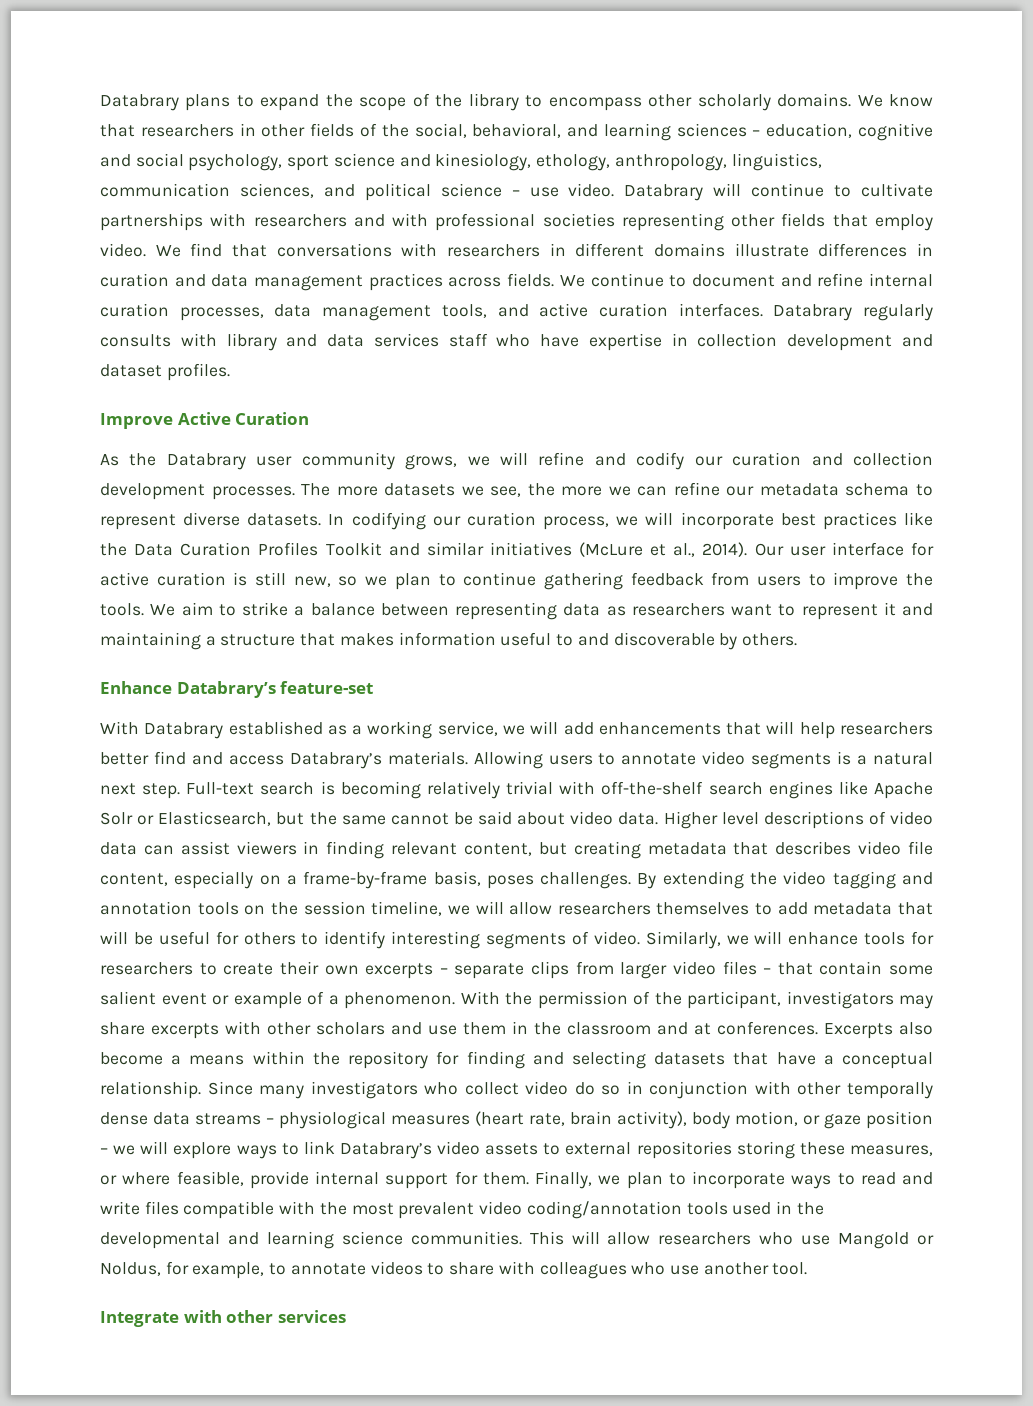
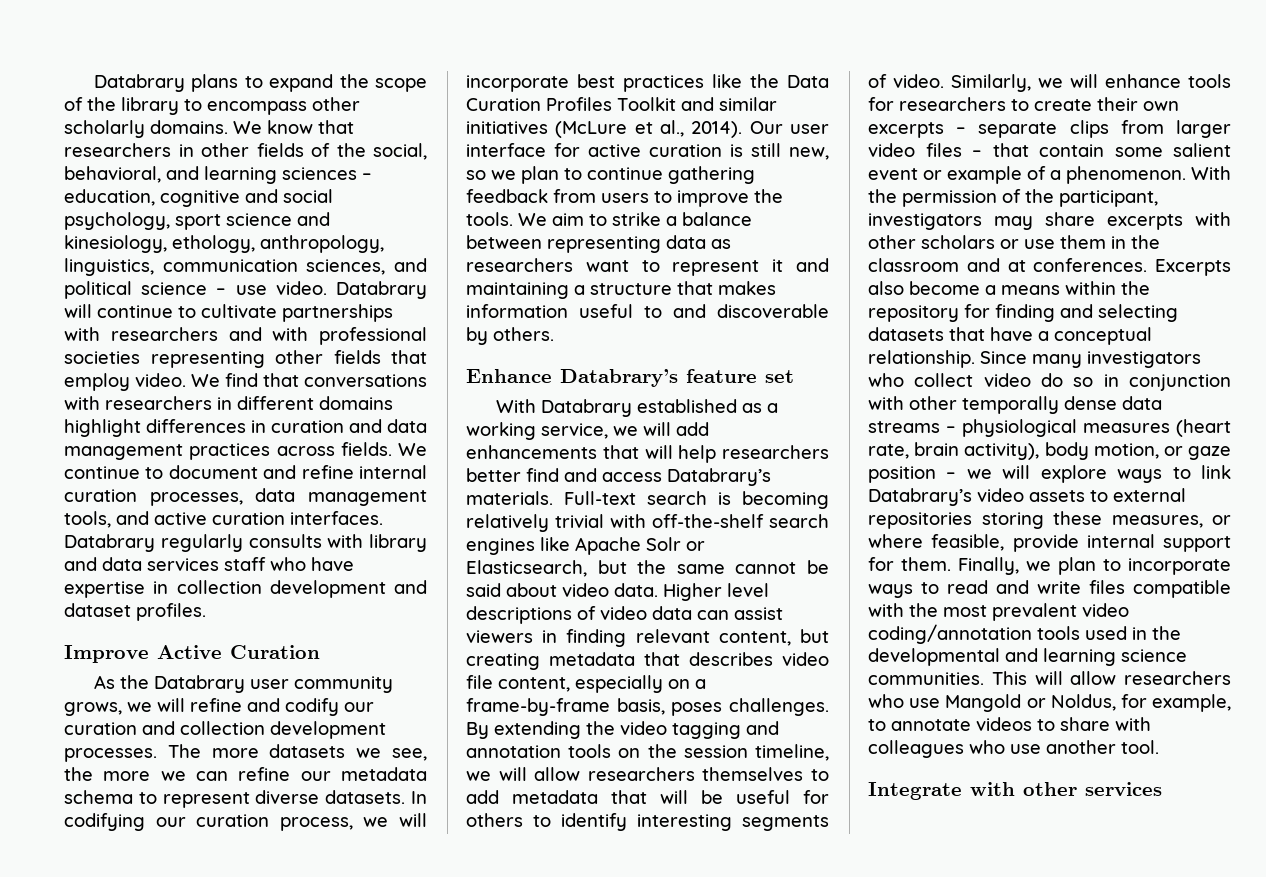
[734,243,809,257] illustrate -> [64,419,141,437] highlight
[280,681,374,694] feature-set -> [686,369,794,383] feature set
[473,751,934,769] [100,783,181,799] Allowing users to annotate video segments is a natural next step. -> (553, 498) none
[391,1022,422,1035] and -> [1000,239,1019,249] or

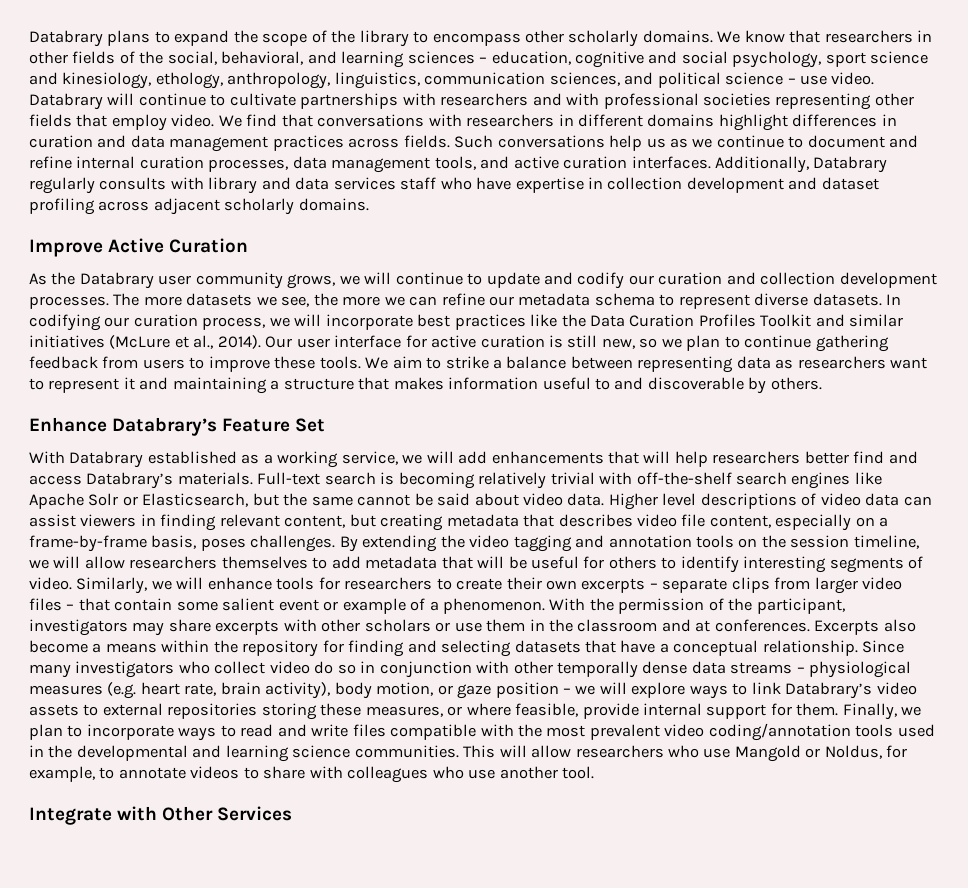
[398,443,427,456] We -> [454,135,713,151] Such conversations help us as we
(383, 518) none -> [715,156,810,173] Additionally,
[136,603,206,621] profiles. -> [29,198,369,215] profiling across adjacent scholarly domains.
[190,698,242,712] refine -> [395,272,540,288] continue to update
[754,189,783,203] the -> [274,356,316,369] these
[686,369,794,383] feature set -> [222,418,326,432] Feature Set
[1176,419,1231,437] (heart -> [107,682,180,699] (e.g. heart
[1023,782,1162,796] other services -> [162,806,293,821] Other Services

